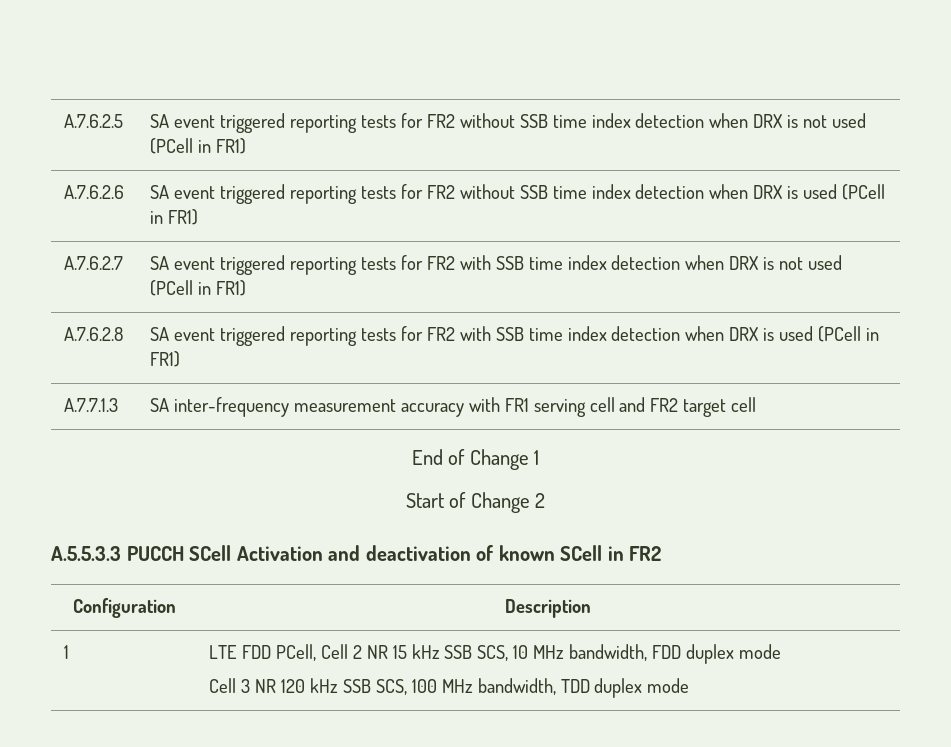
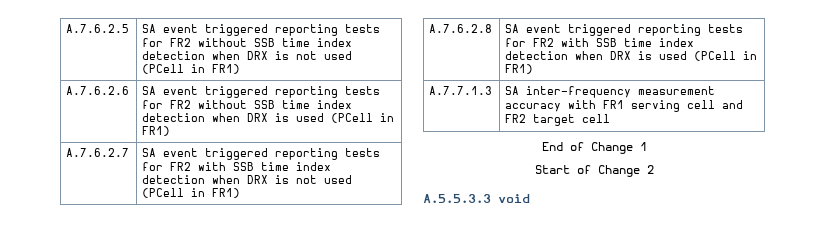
[126,545,662,561] [72,598,176,618] [505,599,591,618] [63,645,69,659] [208,644,782,664] [208,678,690,698] PUCCH SCell Activation and deactivation of known SCell in FR2 // Configuration | Description // 1 | LTE FDD PCell, Cell 2 NR 15 kHz SSB SCS, 10 MHz bandwidth, FDD duplex mode // Cell 3 NR 120 kHz SSB SCS, 100 MHz bandwidth, TDD duplex mode -> [498,194,530,203] void

